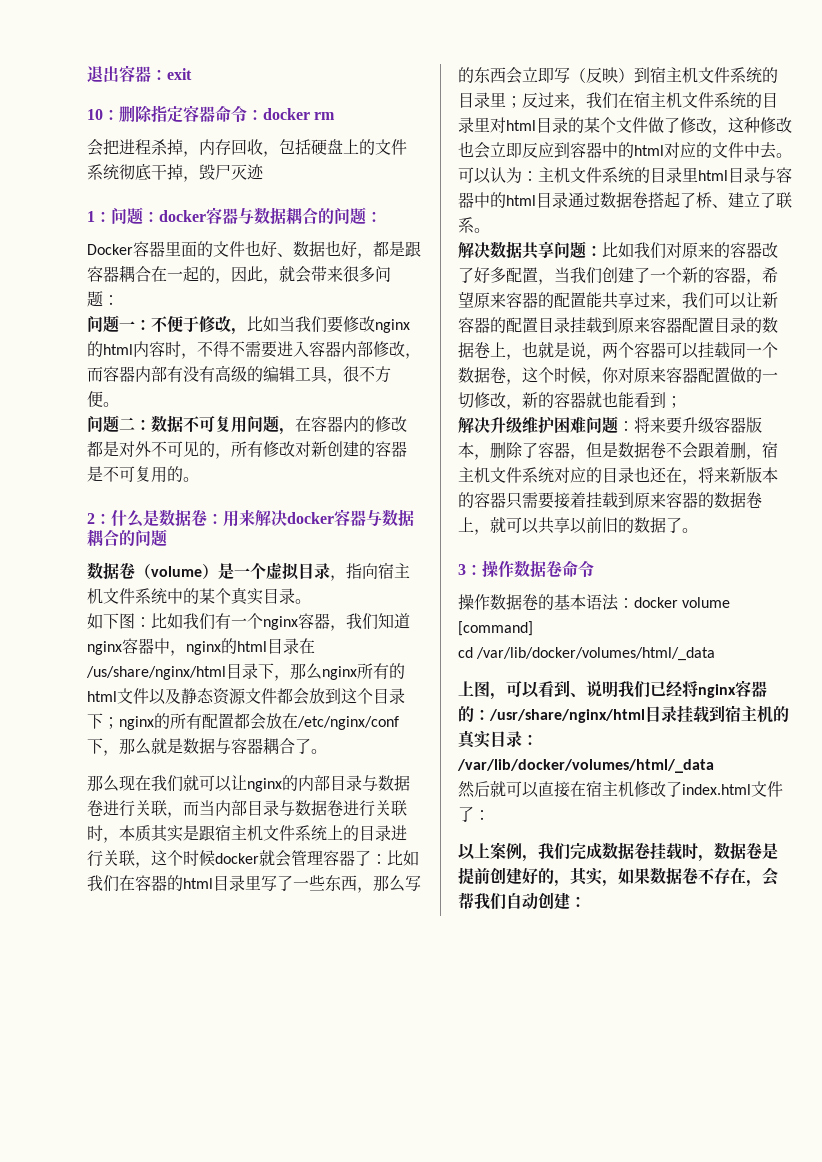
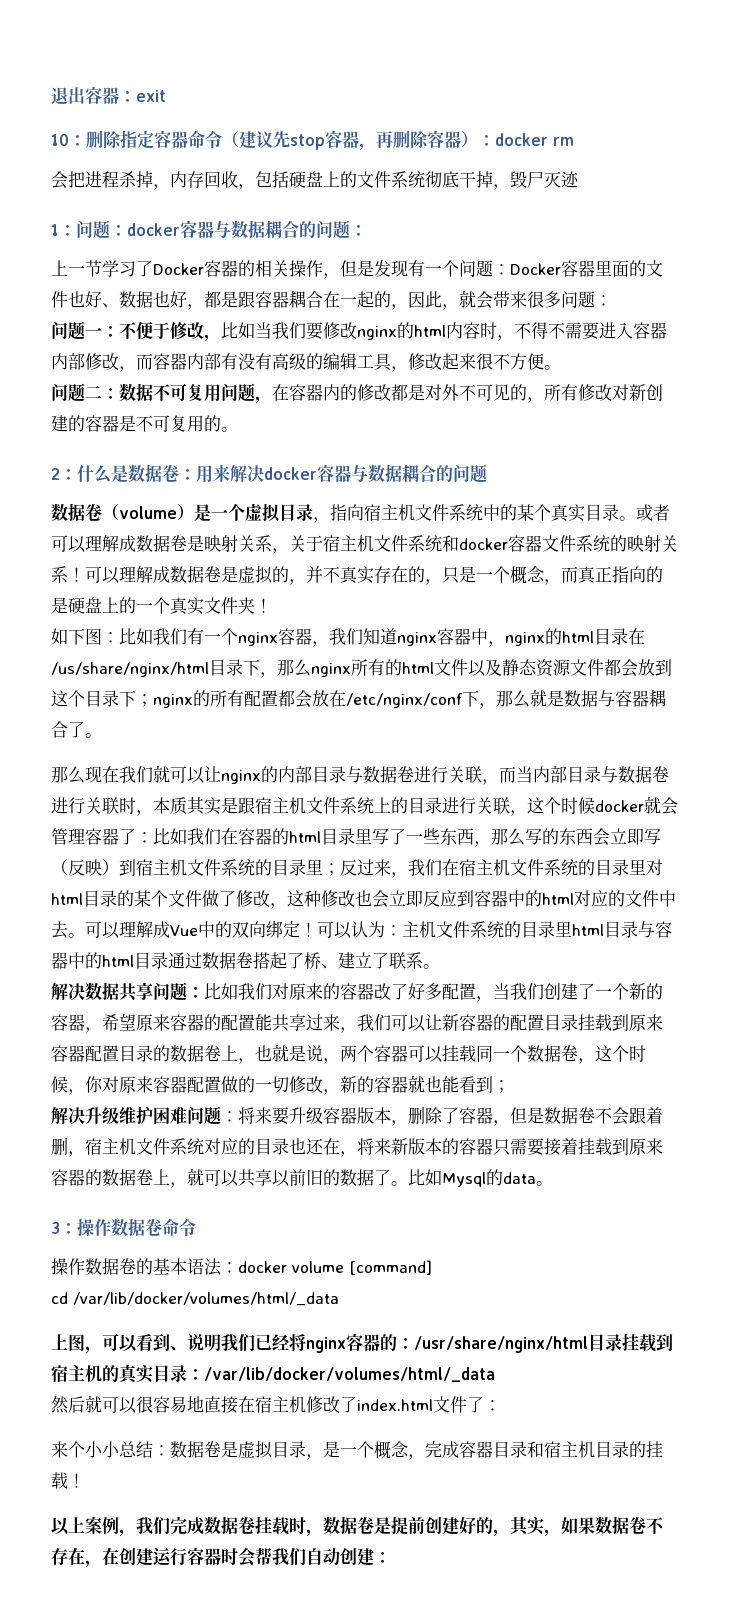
(247, 114) none -> [222,130,478,151] （建议先stop容器，再删除容器）
(382, 216) none -> [51,260,510,279] 上一节学习了Docker容器的相关操作，但是发现有一个问题：
(343, 381) none -> [408,353,476,370] 修改起来
(311, 601) none -> [636,504,670,521] [51,535,678,554] [51,565,663,585] [51,597,272,615] 或者可以理解成数据卷是映射关系，关于宿主机文件系统和docker容器文件系统的映射关系！可以理解成数据卷是虚拟的，并不真实存在的，只是一个概念，而真正指向的是硬盘上的一个真实文件夹！
(491, 175) none -> [119,920,352,939] 理解成Vue中的双向绑定！可以
(698, 530) none -> [408,1169,553,1187] 比如Mysql的data。
(539, 789) none -> [136,1396,204,1413] 很容易地
(490, 815) none -> [51,1440,663,1460] [51,1472,85,1489] // 来个小小总结：数据卷是虚拟目录，是一个概念，完成容器目录和宿主机目录的挂载！
(762, 883) none -> [102,1547,238,1566] 在创建运行容器时

